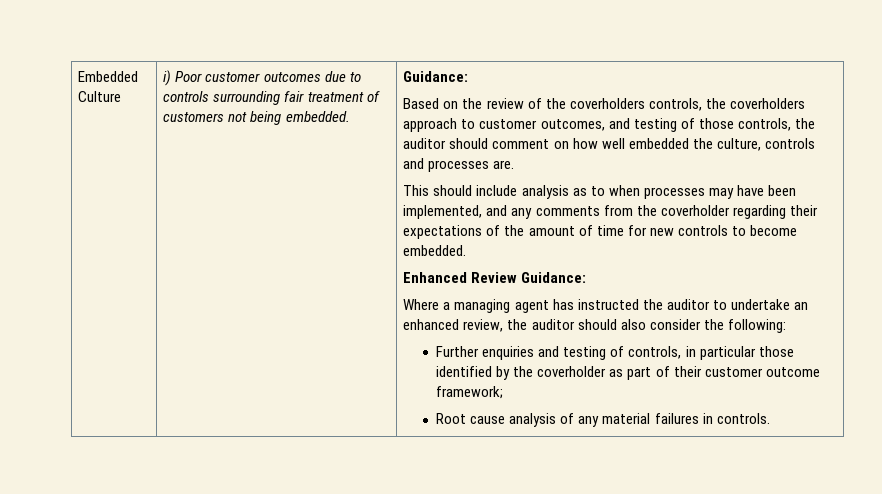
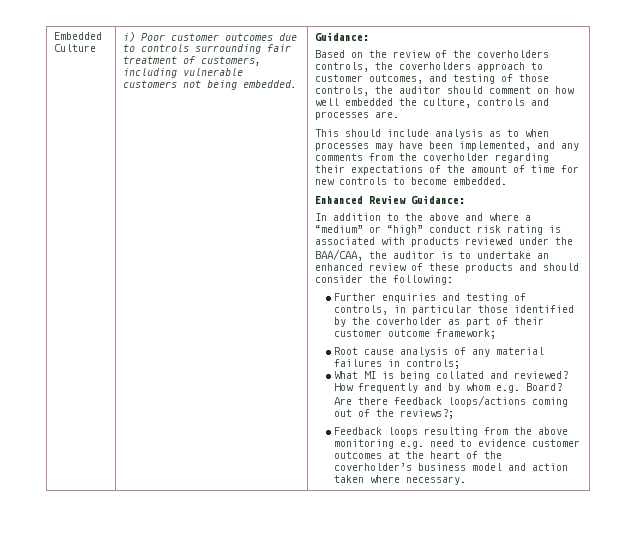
(380, 96) none -> [200,56,261,66] [122,68,243,78] customers, including vulnerable
[403,299,710,313] Where a managing agent has instructed the auditor -> [314,213,531,221] [314,225,561,235] [314,237,573,247] [314,249,453,261] In addition to the above and where a “medium” or “high” conduct risk rating is associated with products reviewed under the BAA/CAA, the auditor is
[463,319,646,332] review, the auditor should also -> [368,263,579,273] review of these products and should
[716,413,770,424] controls. -> [406,359,461,369] [334,371,569,381] [334,383,563,393] [334,395,569,407] [334,409,455,419] [334,427,569,437] [334,439,581,449] [334,451,503,459] [334,463,569,471] [334,475,467,485] controls; // What MI is being collated and reviewed? How frequently and by whom e.g. Board? Are there feedback loops/actions coming out of the reviews?; // Feedback loops resulting from the above monitoring e.g. need to evidence customer outcomes at the heart of the coverholder’s business model and action taken where necessary.

